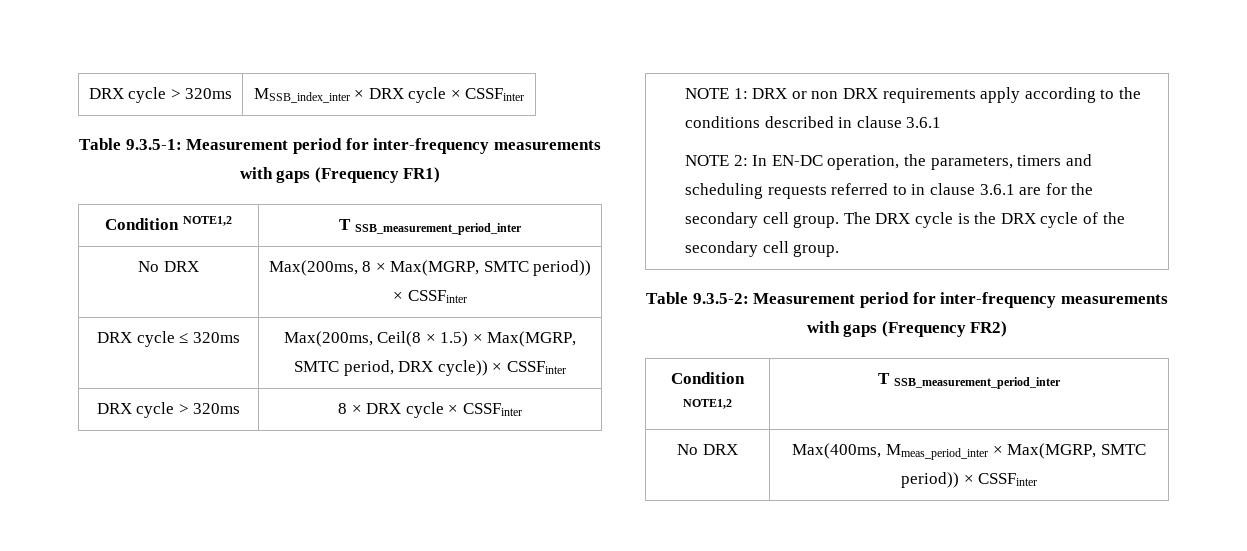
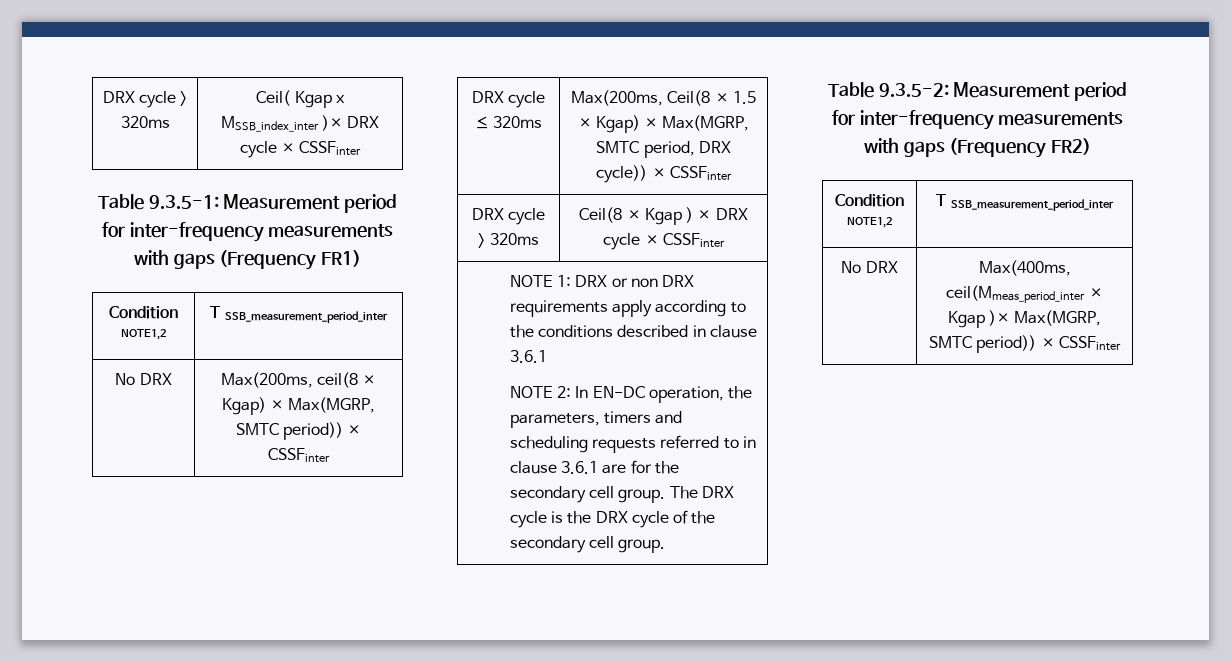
[88,87,233,103] [253,88,365,103] DRX cycle > 320ms | MSSB_index_inter × -> [102,91,188,108] [120,116,170,128] [256,90,345,108] [220,115,343,132] DRX cycle > 320ms | Ceil( Kgap x MSSB_index_inter )×
[362,261,372,272] 8 -> [317,372,377,388] [221,397,266,415] ceil(8 × Kgap)
[440,331,469,347] 1.5) -> [732,91,756,104] [577,115,640,133] 1.5 × Kgap)
[338,403,348,414] 8 -> [579,207,694,225] Ceil(8 × Kgap )
[885,444,1003,460] Mmeas_period_inter × -> [946,285,1103,303] [947,310,1010,328] ceil(Mmeas_period_inter × Kgap )×

